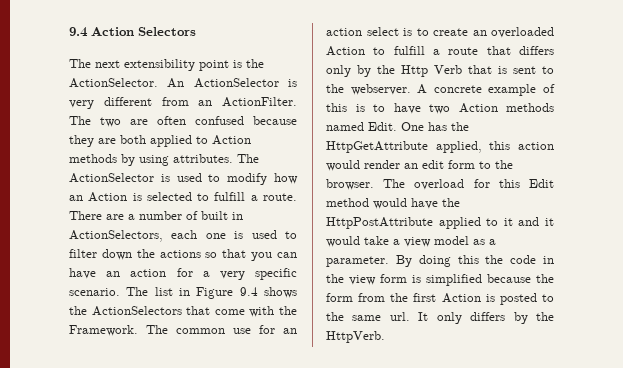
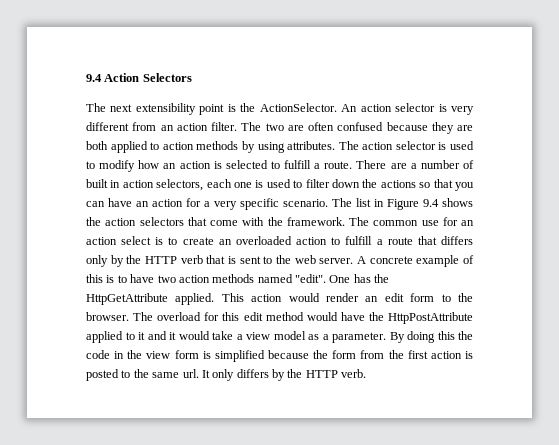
[193,78,279,88] ActionSelector -> [360,103,436,112] action selector
[222,97,297,107] ActionFilter. -> [176,122,237,131] action filter.
[212,135,251,145] Action -> [162,142,194,150] action
[69,173,154,183] ActionSelector -> [362,141,436,150] action selector
[88,192,128,202] Action -> [179,161,211,169] action
[69,230,163,242] ActionSelectors, -> [122,179,204,191] action selectors,
[91,306,182,316] ActionSelectors -> [105,217,184,226] action selectors
[69,325,138,336] Framework. -> [286,217,345,226] framework.
[326,46,365,56] Action -> [296,237,328,245] action
[401,65,462,77] Http Verb -> [145,255,203,264] HTTP verb
[350,84,411,95] webserver. -> [294,255,354,264] web server.
[458,103,498,113] Action -> [178,275,210,283] action
[368,122,397,131] Edit. -> [295,274,326,283] "edit".
[435,141,511,153] applied, this -> [175,293,244,305] applied. This
[529,179,554,188] Edit -> [243,312,263,321] edit
[441,293,481,303] Action -> [430,351,462,359] action
[326,331,385,343] HttpVerb. -> [305,369,367,378] HTTP verb.

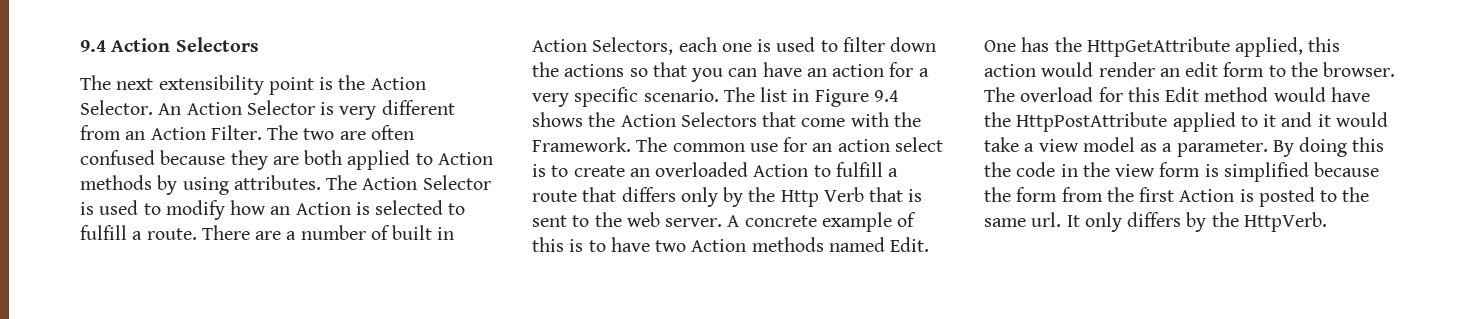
[259,103,436,112] ActionSelector. An action selector -> [370,77,426,90] [80,100,315,115] Action Selector. An Action Selector
[176,122,237,131] action filter. -> [150,125,262,140] Action Filter.
[162,142,194,150] action -> [437,152,493,165] Action
[362,141,436,150] action selector -> [362,175,491,190] Action Selector
[179,161,211,169] action -> [295,202,351,215] Action
[122,179,204,191] action selectors, -> [532,37,674,55] Action Selectors,
[105,217,184,226] action selectors -> [620,112,757,127] Action Selectors
[286,217,345,226] framework. -> [532,137,631,152] Framework.
[296,237,328,245] action -> [753,164,809,177] Action
[145,255,203,264] HTTP verb -> [780,187,864,207] Http Verb
[178,275,210,283] action -> [691,239,747,252] Action
[295,274,326,283] "edit". -> [890,237,930,252] Edit.
[175,293,244,305] applied. This -> [1235,37,1341,57] applied, this
[243,312,263,321] edit -> [1165,87,1200,102] Edit
[430,351,462,359] action -> [1179,189,1235,202] Action
[305,369,367,378] HTTP verb. -> [1243,212,1327,232] HttpVerb.

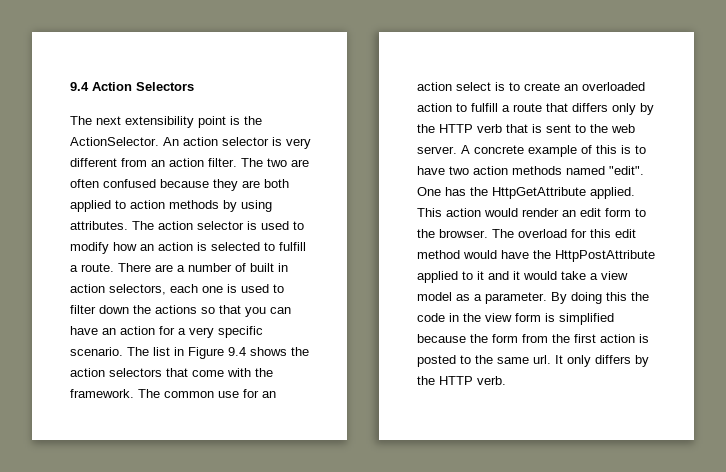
[370,77,426,90] [80,100,315,115] Action Selector. An Action Selector -> [70,137,269,146] ActionSelector. An action selector
[150,125,262,140] Action Filter. -> [169,158,237,167] action filter.
[437,152,493,165] Action -> [130,200,165,209] action
[362,175,491,190] Action Selector -> [158,221,244,230] action selector
[295,202,351,215] Action -> [158,242,193,251] action
[532,37,674,55] Action Selectors, -> [70,284,166,295] action selectors,
[620,112,757,127] Action Selectors -> [70,368,162,377] action selectors
[532,137,631,152] Framework. -> [70,389,134,398] framework.
[753,164,809,177] Action -> [417,103,452,112] action
[780,187,864,207] Http Verb -> [439,124,502,133] HTTP verb
[691,239,747,252] Action -> [473,166,508,175] action
[890,237,930,252] Edit. -> [609,166,644,175] "edit".
[1235,37,1341,57] applied, this -> [590,187,635,199] [417,208,442,217] applied. This
[1165,87,1200,102] Edit -> [615,229,636,238] edit
[1179,189,1235,202] Action -> [600,334,635,343] action
[1243,212,1327,232] HttpVerb. -> [439,376,506,385] HTTP verb.

